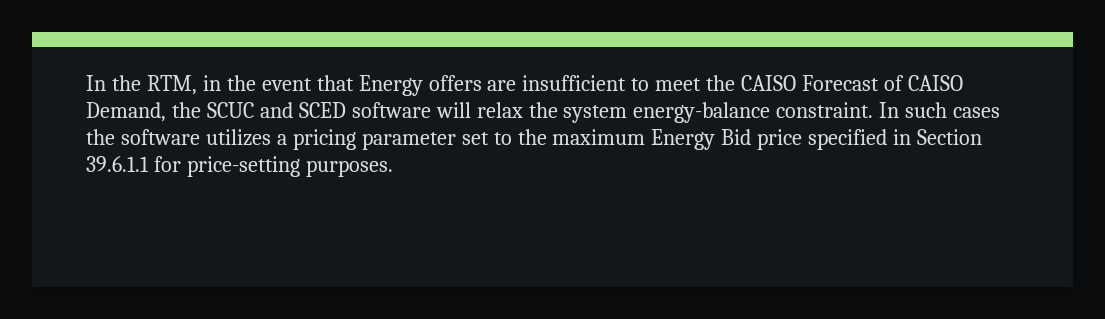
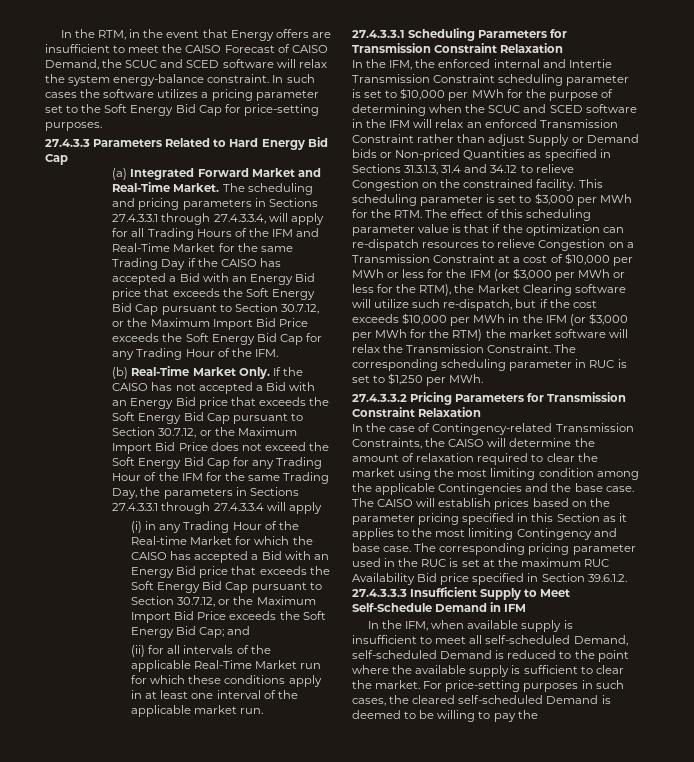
[552,129,716,150] maximum Energy -> [104,104,319,116] [45,122,102,131] [45,137,328,150] [45,154,68,165] [112,168,321,180] [112,182,313,195] [112,198,318,210] [112,213,324,225] [112,228,320,240] [112,243,293,252] [112,258,281,270] [112,273,315,285] [112,288,315,300] [112,303,319,315] [112,318,308,330] [112,333,322,345] [112,348,278,360] [112,366,303,379] [112,382,315,394] [112,397,329,409] [112,412,303,424] [112,427,297,438] [112,442,329,454] [112,457,322,469] [112,472,330,484] [112,487,299,499] [112,502,322,514] [131,521,299,533] [131,536,313,545] [131,551,329,563] [131,566,330,578] [131,581,322,593] [131,596,316,607] [131,611,326,623] [131,626,251,638] [131,645,271,657] [131,660,322,672] [131,675,322,687] [131,690,298,699] [131,705,264,717] [352,28,568,41] [352,43,564,53] [352,59,612,70] [352,74,630,86] [352,88,613,101] [352,104,637,116] [352,119,618,128] [352,134,639,146] [352,149,611,161] [352,164,574,175] [352,179,603,191] [352,193,632,206] [352,209,591,221] [352,224,624,236] [352,239,634,251] [352,253,633,266] [352,268,626,281] [352,284,626,296] [352,299,597,311] [352,313,628,326] [352,329,628,341] [352,344,577,353] [352,359,627,371] [352,373,484,386] [352,392,627,405] [352,407,482,417] [352,423,634,435] [352,438,595,449] [352,453,598,465] [352,468,639,480] [352,483,634,495] [352,498,610,510] [352,513,627,525] [352,528,617,540] [352,543,636,555] [352,558,609,567] [352,573,415,585] Soft Energy Bid Cap for price-setting purposes. // 27.4.3.3 Parameters Related to Hard Energy Bid Cap // (a) Integrated Forward Market and Real-Time Market. The scheduling and pricing parameters in Sections 27.4.3.3.1 through 27.4.3.3.4, will apply for all Trading Hours of the IFM and Real-Time Market for the same Trading Day if the CAISO has accepted a Bid with an Energy Bid price that exceeds the Soft Energy Bid Cap pursuant to Section 30.7.12, or the Maximum Import Bid Price exceeds the Soft Energy Bid Cap for any Trading Hour of the IFM. // (b) Real-Time Market Only. If the CAISO has not accepted a Bid with an Energy Bid price that exceeds the Soft Energy Bid Cap pursuant to Section 30.7.12, or the Maximum Import Bid Price does not exceed the Soft Energy Bid Cap for any Trading Hour of the IFM for the same Trading Day, the parameters in Sections 27.4.3.3.1 through 27.4.3.3.4 will apply // (i) in any Trading Hour of the Real-time Market for which the CAISO has accepted a Bid with an Energy Bid price that exceeds the Soft Energy Bid Cap pursuant to Section 30.7.12, or the Maximum Import Bid Price exceeds the Soft Energy Bid Cap; and // (ii) for all intervals of the applicable Real-Time Market run for which these conditions apply in at least one interval of the applicable market run. // 27.4.3.3.1 Scheduling Parameters for Transmission Constraint Relaxation // In the IFM, the enforced internal and Intertie Transmission Constraint scheduling parameter is set to $10,000 per MWh for the purpose of determining when the SCUC and SCED software in the IFM will relax an enforced Transmission Constraint rather than adjust Supply or Demand bids or Non-priced Quantities as specified in Sections 31.3.1.3, 31.4 and 34.12 to relieve Congestion on the constrained facility. This scheduling parameter is set to $3,000 per MWh for the RTM. The effect of this scheduling parameter value is that if the optimization can re-dispatch resources to relieve Congestion on a Transmission Constraint at a cost of $10,000 per MWh or less for the IFM (or $3,000 per MWh or less for the RTM), the Market Clearing software will utilize such re-dispatch, but if the cost exceeds $10,000 per MWh in the IFM (or $3,000 per MWh for the RTM) the market software will relax the Transmission Constraint. The corresponding scheduling parameter in RUC is set to $1,250 per MWh. // 27.4.3.3.2 Pricing Parameters for Transmission Constraint Relaxation // In the case of Contingency-related Transmission Constraints, the CAISO will determine the amount of relaxation required to clear the market using the most limiting condition among the applicable Contingencies and the base case. The CAISO will establish prices based on the parameter pricing specified in this Section as it applies to the most limiting Contingency and base case. The corresponding pricing parameter used in the RUC is set at the maximum RUC Availability
[86,156,393,177] 39.6.1.1 for price-setting purposes. -> [587,574,627,582] [352,587,571,600] [352,602,527,612] [367,620,573,632] [352,635,628,646] [352,650,629,662] [352,665,624,677] [352,680,624,692] [352,695,611,706] [352,710,538,722] 39.6.1.2. 27.4.3.3.3 Insufficient Supply to Meet Self-Schedule Demand in IFM // In the IFM, when available supply is insufficient to meet all self-scheduled Demand, self-scheduled Demand is reduced to the point where the available supply is sufficient to clear the market. For price-setting purposes in such cases, the cleared self-scheduled Demand is deemed to be willing to pay the

